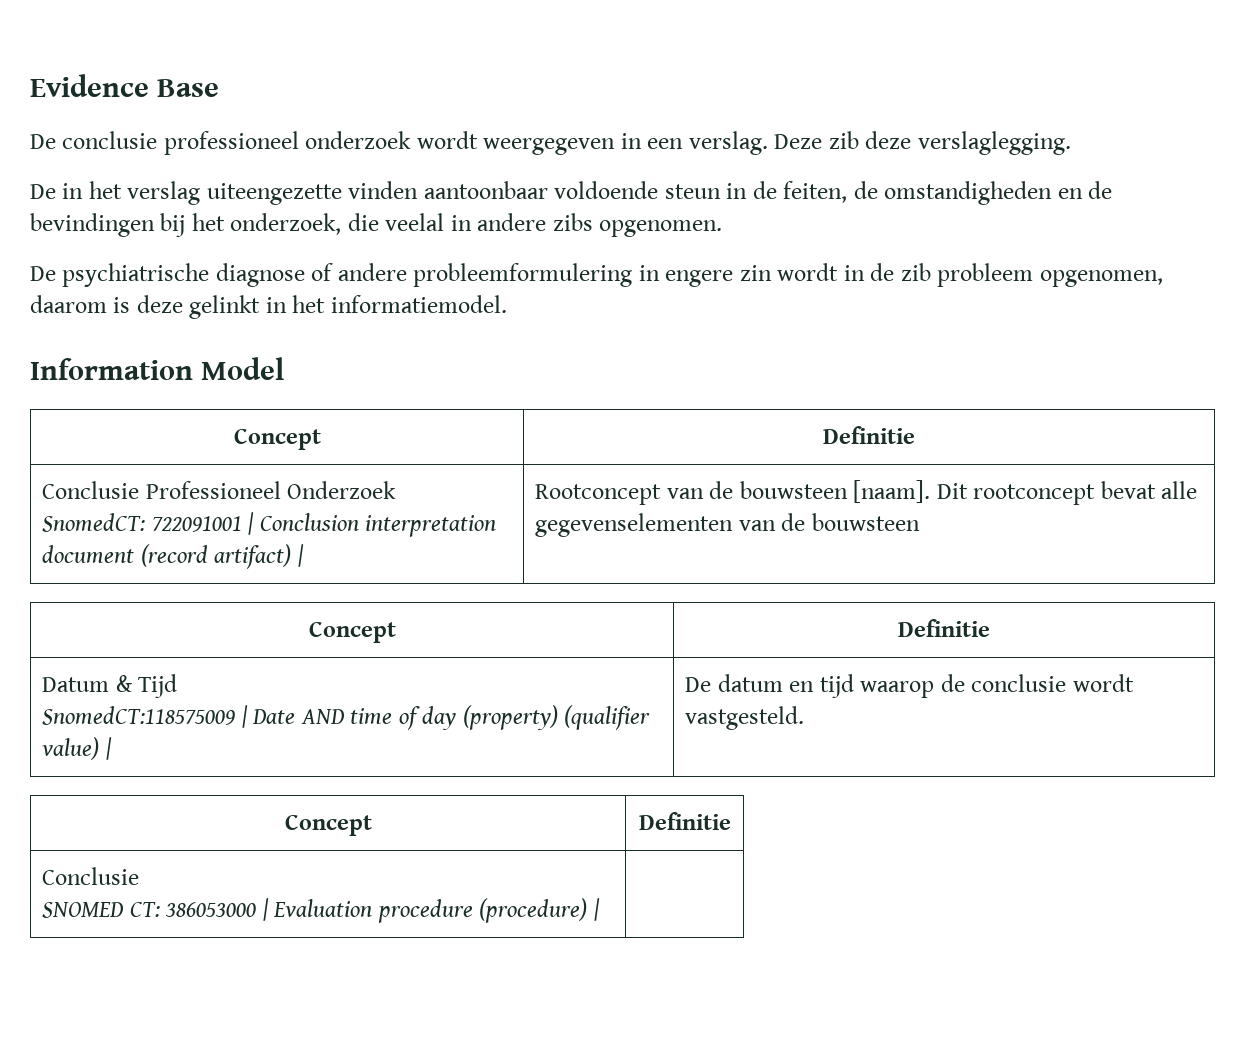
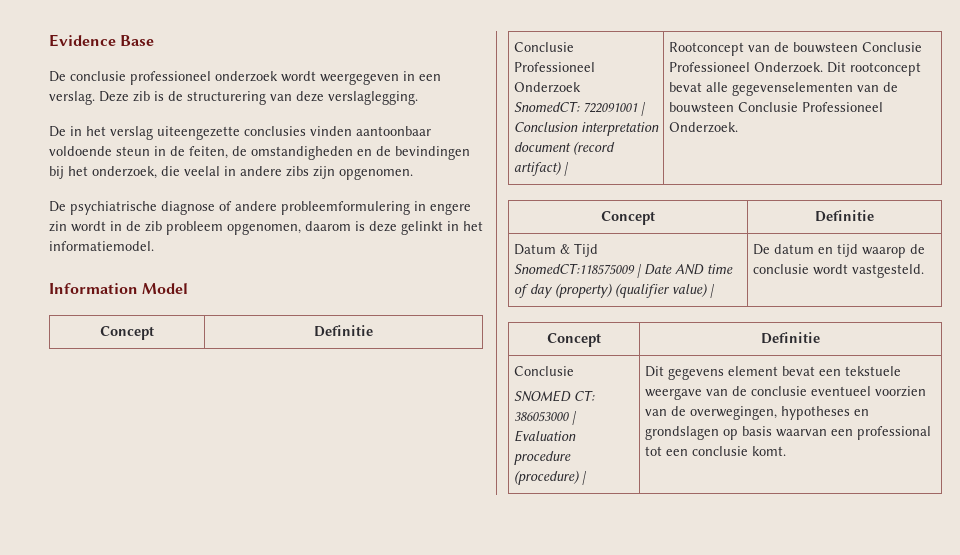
(859, 140) none -> [154,91,292,105] is de structurering van
(342, 194) none -> [244,126,306,136] conclusies
(593, 222) none -> [313,166,335,179] zijn
[853,480,931,503] [naam]. -> [861,42,922,52] [668,62,823,73] Conclusie Professioneel Onderzoek.
(920, 522) none -> [737,102,883,112] [668,122,738,133] Conclusie Professioneel Onderzoek.
(600, 909) none -> [644,366,901,380] [644,386,926,400] [644,406,869,420] [644,426,931,440] [644,446,786,456] Dit gegevens element bevat een tekstuele weergave van de conclusie eventueel voorzien van de overwegingen, hypotheses en grondslagen op basis waarvan een professional tot een conclusie komt.

